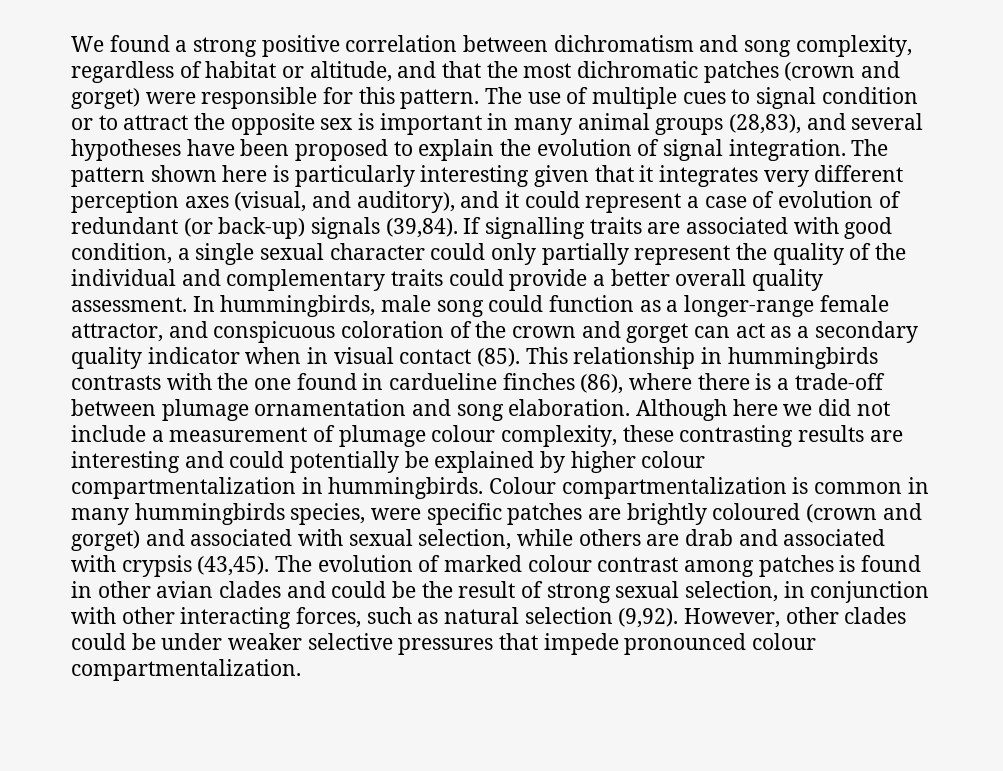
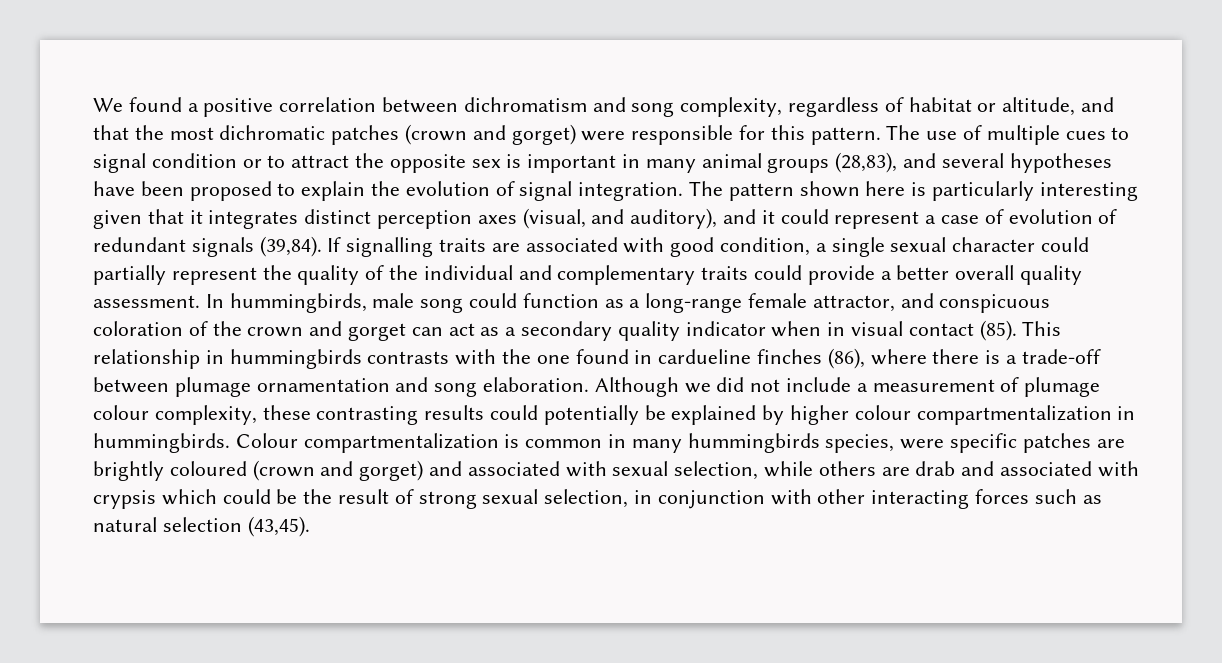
[193,37,258,57] strong -> (199, 107) none
[763,165,904,187] very different -> [304,209,372,224] distinct
[183,217,306,239] (or back-up) -> (186, 244) none
[491,243,537,265] only -> (1090, 244) none
[684,295,815,317] longer-range -> [645,293,743,313] long-range
[732,399,778,416] here -> (679, 387) none
[869,430,903,442] [71,451,224,473] are interesting and -> (485, 412) none
[197,555,922,577] [71,581,326,598] (43,45). The evolution of marked colour contrast among patches is found in other avian clades and -> [161,489,217,505] which
[296,607,362,628] forces, -> [975,489,1030,504] forces
[618,607,907,628] [71,633,817,655] [71,659,301,681] (9,92). However, other clades could be under weaker selective pressures that impede pronounced colour compartmentalization. -> [247,516,310,537] (43,45).

